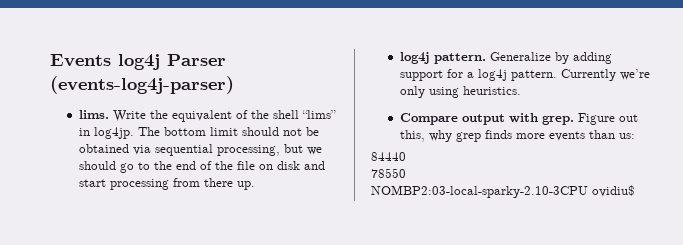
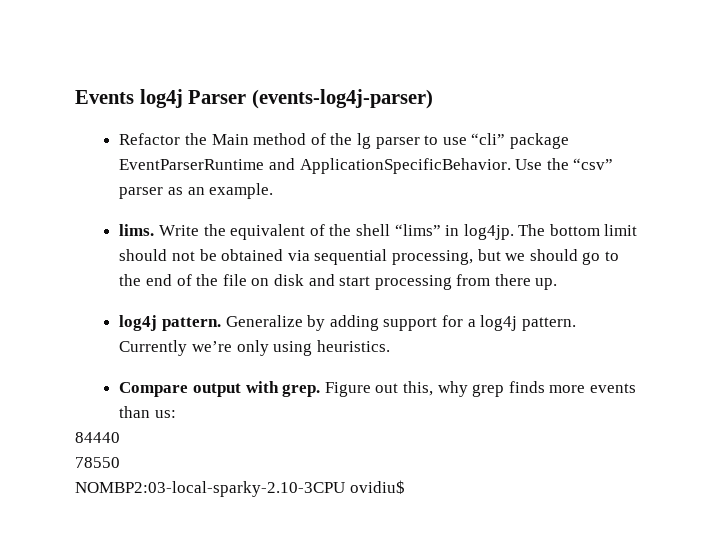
(234, 85) none -> [119,133,569,149] [119,158,614,174] [119,183,274,199] // Refactor the Main method of the lg parser to use “cli” package EventParserRuntime and ApplicationSpecificBehavior. Use the “csv” parser as an example.

